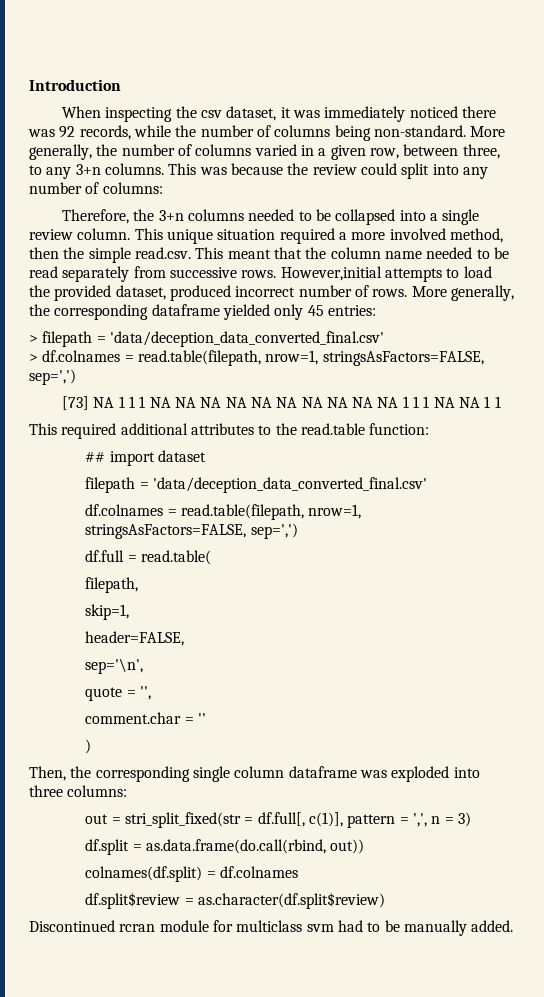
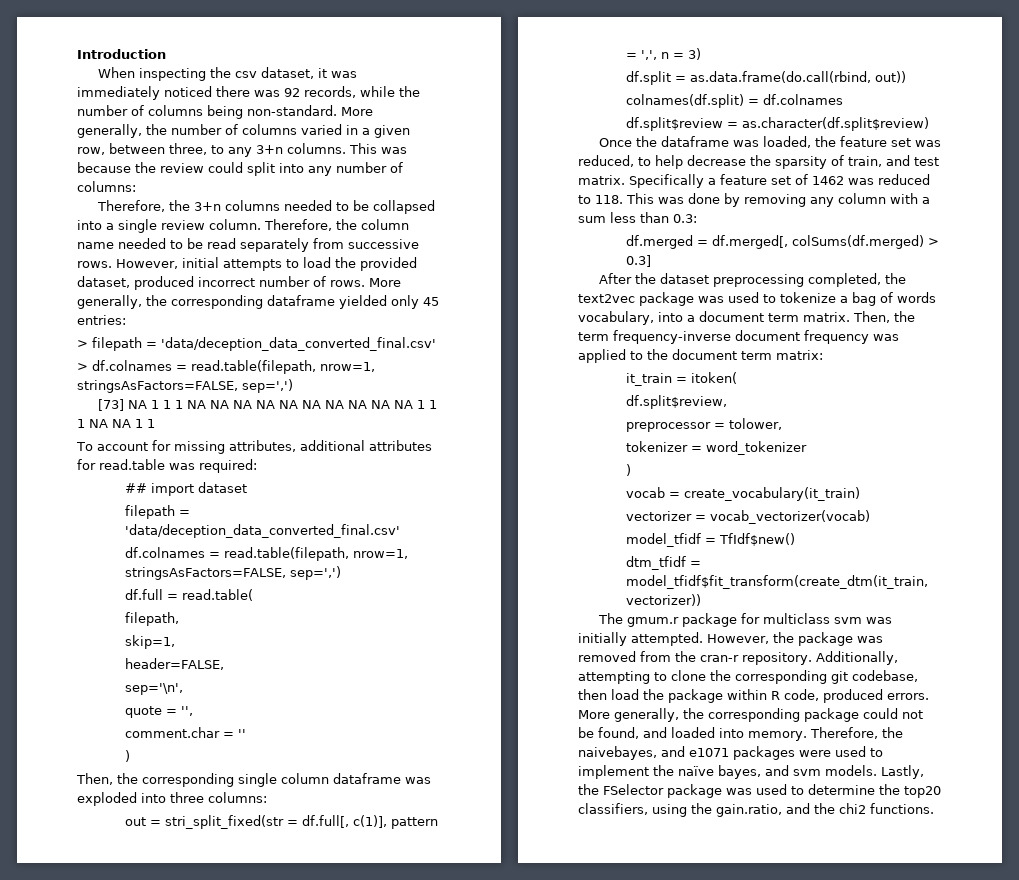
[134,228,503,244] [29,247,302,263] This unique situation required a more involved method, then the simple read.csv. This meant that -> [264,219,332,231] Therefore,
[280,266,382,281] However,initial -> [116,257,219,269] However, initial
[29,423,430,439] This required additional attributes to the read.table function: -> [76,440,432,454] [77,459,257,473] To account for missing attributes, additional attributes for read.table was required:
[29,920,514,936] Discontinued rcran module for multiclass svm had to be manually added. -> [598,136,941,148] [578,155,939,169] [578,174,930,188] [578,193,930,207] [578,212,697,223] [626,235,940,249] [626,255,652,267] [598,273,906,287] [578,292,936,306] [578,311,915,325] [578,330,899,344] [578,349,823,363] [626,372,738,386] [626,395,728,409] [626,418,783,432] [626,441,808,455] [626,464,632,476] [626,487,861,501] [626,510,871,524] [626,533,796,547] [626,556,702,570] [626,575,929,589] [626,594,702,606] [597,613,892,627] [578,632,883,646] [578,651,898,665] [578,670,918,684] [578,689,929,703] [578,708,923,722] [578,727,903,741] [578,746,883,760] [578,765,924,779] [578,784,941,798] [578,803,934,817] Once the dataframe was loaded, the feature set was reduced, to help decrease the sparsity of train, and test matrix. Specifically a feature set of 1462 was reduced to 118. This was done by removing any column with a sum less than 0.3: // df.merged = df.merged[, colSums(df.merged) > 0.3] // After the dataset preprocessing completed, the text2vec package was used to tokenize a bag of words vocabulary, into a document term matrix. Then, the term frequency-inverse document frequency was applied to the document term matrix: // it_train = itoken( // df.split$review, // preprocessor = tolower, // tokenizer = word_tokenizer // ) // vocab = create_vocabulary(it_train) // vectorizer = vocab_vectorizer(vocab) // model_tfidf = TfIdf$new() // dtm_tfidf = model_tfidf$fit_transform(create_dtm(it_train, vectorizer)) // The gmum.r package for multiclass svm was initially attempted. However, the package was removed from the cran-r repository. Additionally, attempting to clone the corresponding git codebase, then load the package within R code, produced errors. More generally, the corresponding package could not be found, and loaded into memory. Therefore, the naivebayes, and e1071 packages were used to implement the naïve bayes, and svm models. Lastly, the FSelector package was used to determine the top20 classifiers, using the gain.ratio, and the chi2 functions.

